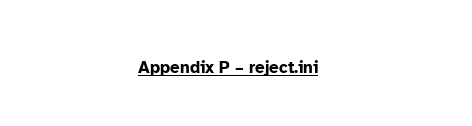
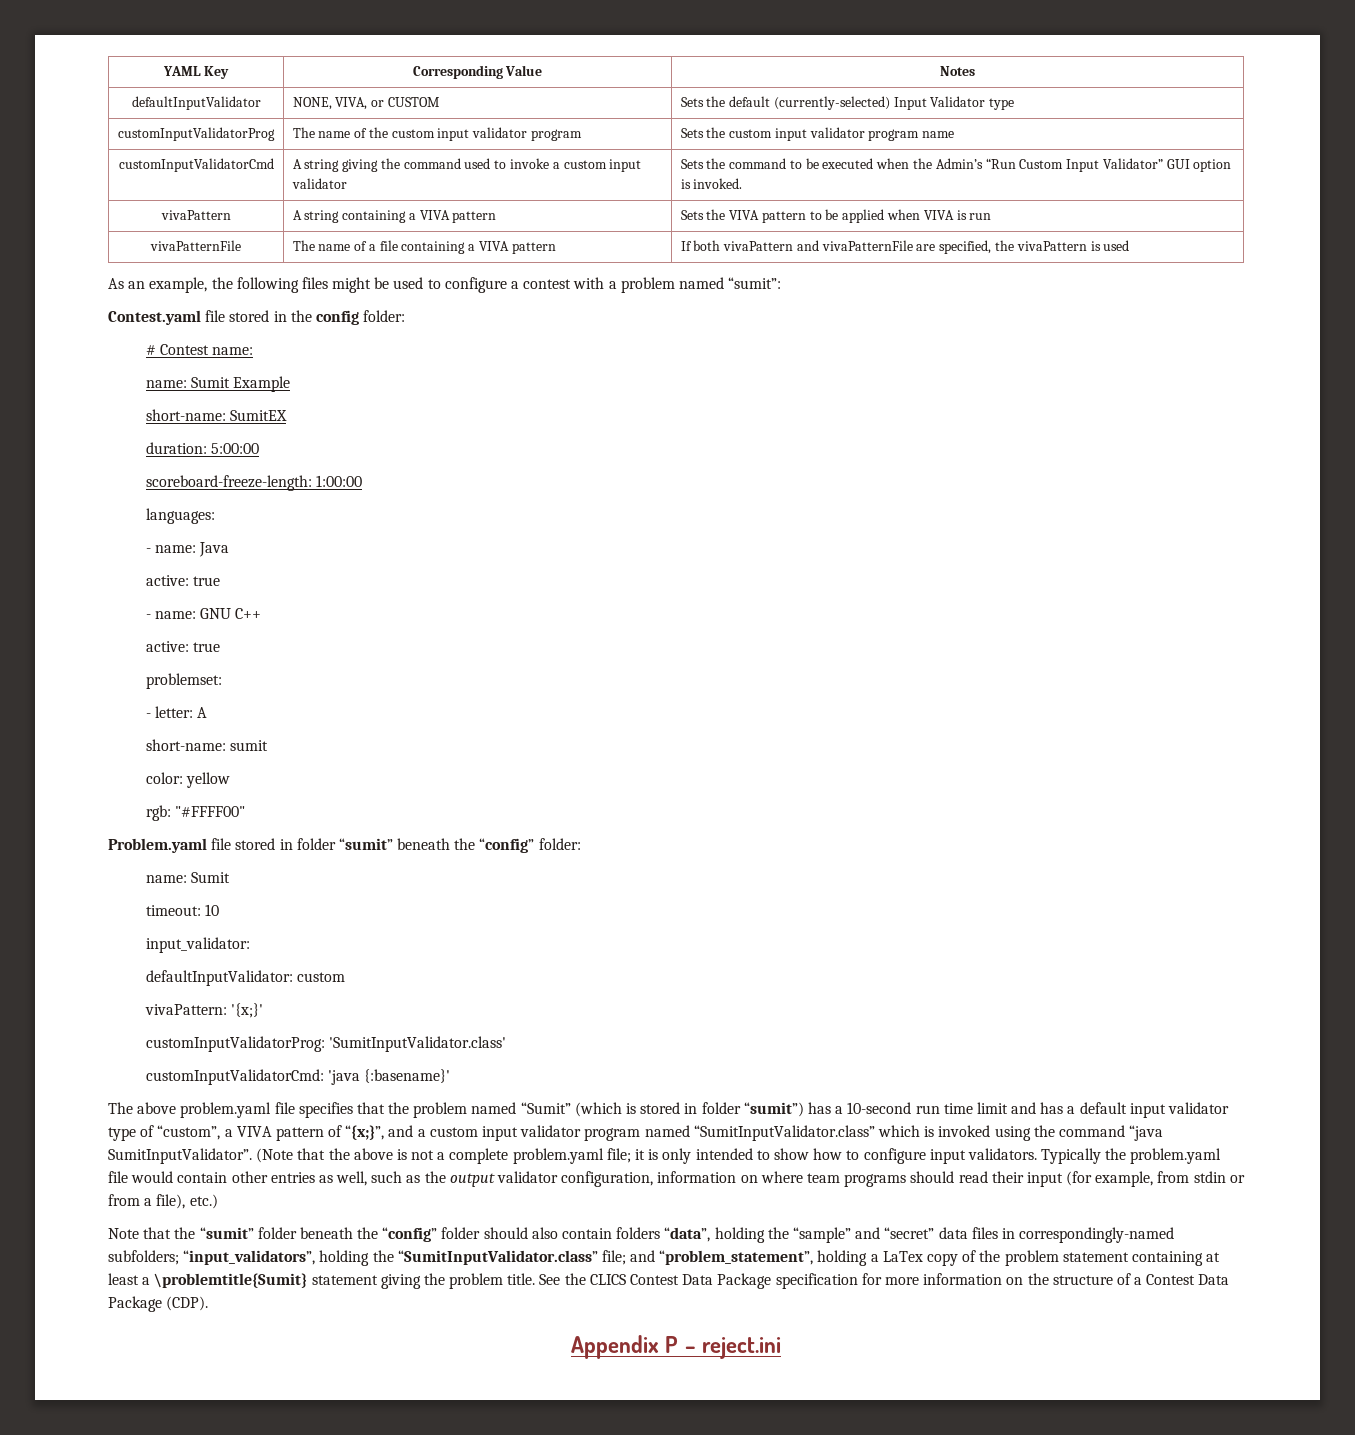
(138, 68) none -> [162,66,230,79] [412,65,543,79] [939,66,975,76] [131,96,261,110] [292,97,440,110] [680,96,1015,110] [118,127,275,141] [292,127,582,141] [680,127,955,141] [118,158,274,172] [292,158,642,172] [291,178,347,189] [680,158,1232,172] [680,178,743,189] [160,210,231,220] [292,210,497,223] [680,209,992,223] [150,240,241,251] [292,240,556,254] [680,240,1130,254] [108,277,782,293] [108,310,406,325] [145,344,253,355] [145,376,290,392] [145,409,287,421] [145,442,259,454] [145,475,362,491] [145,508,215,524] [145,542,229,557] [145,575,220,586] [145,608,262,619] [145,641,220,652] [145,673,222,689] [145,706,207,718] [145,739,268,751] [145,772,230,788] [145,805,245,821] [108,838,581,853] [145,872,230,883] [145,904,219,916] [145,937,250,953] [145,970,345,986] [144,1003,263,1018] [145,1036,506,1052] [145,1069,450,1085] [108,1102,1229,1118] [108,1125,1164,1141] [108,1148,1222,1164] [108,1171,1245,1187] [108,1194,218,1209] [108,1227,1175,1243] [108,1250,1221,1266] [108,1273,1230,1289] [108,1296,209,1312] YAML Key | Corresponding Value | Notes // defaultInputValidator | NONE, VIVA, or CUSTOM | Sets the default (currently-selected) Input Validator type // customInputValidatorProg | The name of the custom input validator program | Sets the custom input validator program name // customInputValidatorCmd | A string giving the command used to invoke a custom input validator | Sets the command to be executed when the Admin’s “Run Custom Input Validator” GUI option is invoked. // vivaPattern | A string containing a VIVA pattern | Sets the VIVA pattern to be applied when VIVA is run // vivaPatternFile | The name of a file containing a VIVA pattern | If both vivaPattern and vivaPatternFile are specified, the vivaPattern is used // As an example, the following files might be used to configure a contest with a problem named “sumit”: // Contest.yaml file stored in the config folder: // # Contest name: // name: Sumit Example // short-name: SumitEX // duration: 5:00:00 // scoreboard-freeze-length: 1:00:00 // languages: // - name: Java // active: true // - name: GNU C++ // active: true // problemset: // - letter: A // short-name: sumit // color: yellow // rgb: "#FFFF00" // Problem.yaml file stored in folder “sumit” beneath the “config” folder: // name: Sumit // timeout: 10 // input_validator: // defaultInputValidator: custom // vivaPattern: '{x;}' // customInputValidatorProg: 'SumitInputValidator.class' // customInputValidatorCmd: 'java {:basename}' // The above problem.yaml file specifies that the problem named “Sumit” (which is stored in folder “sumit”) has a 10-second run time limit and has a default input validator type of “custom”, a VIVA pattern of “{x;}”, and a custom input validator program named “SumitInputValidator.class” which is invoked using the command “java SumitInputValidator”. (Note that the above is not a complete problem.yaml file; it is only intended to show how to configure input validators. Typically the problem.yaml file would contain other entries as well, such as the output validator configuration, information on where team programs should read their input (for example, from stdin or from a file), etc.) // Note that the “sumit” folder beneath the “config” folder should also contain folders “data”, holding the “sample” and “secret” data files in correspondingly-named subfolders; “input_validators”, holding the “SumitInputValidator.class” file; and “problem_statement”, holding a LaTex copy of the problem statement containing at least a \problemtitle{Sumit} statement giving the problem title. See the CLICS Contest Data Package specification for more information on the structure of a Contest Data Package (CDP). //

